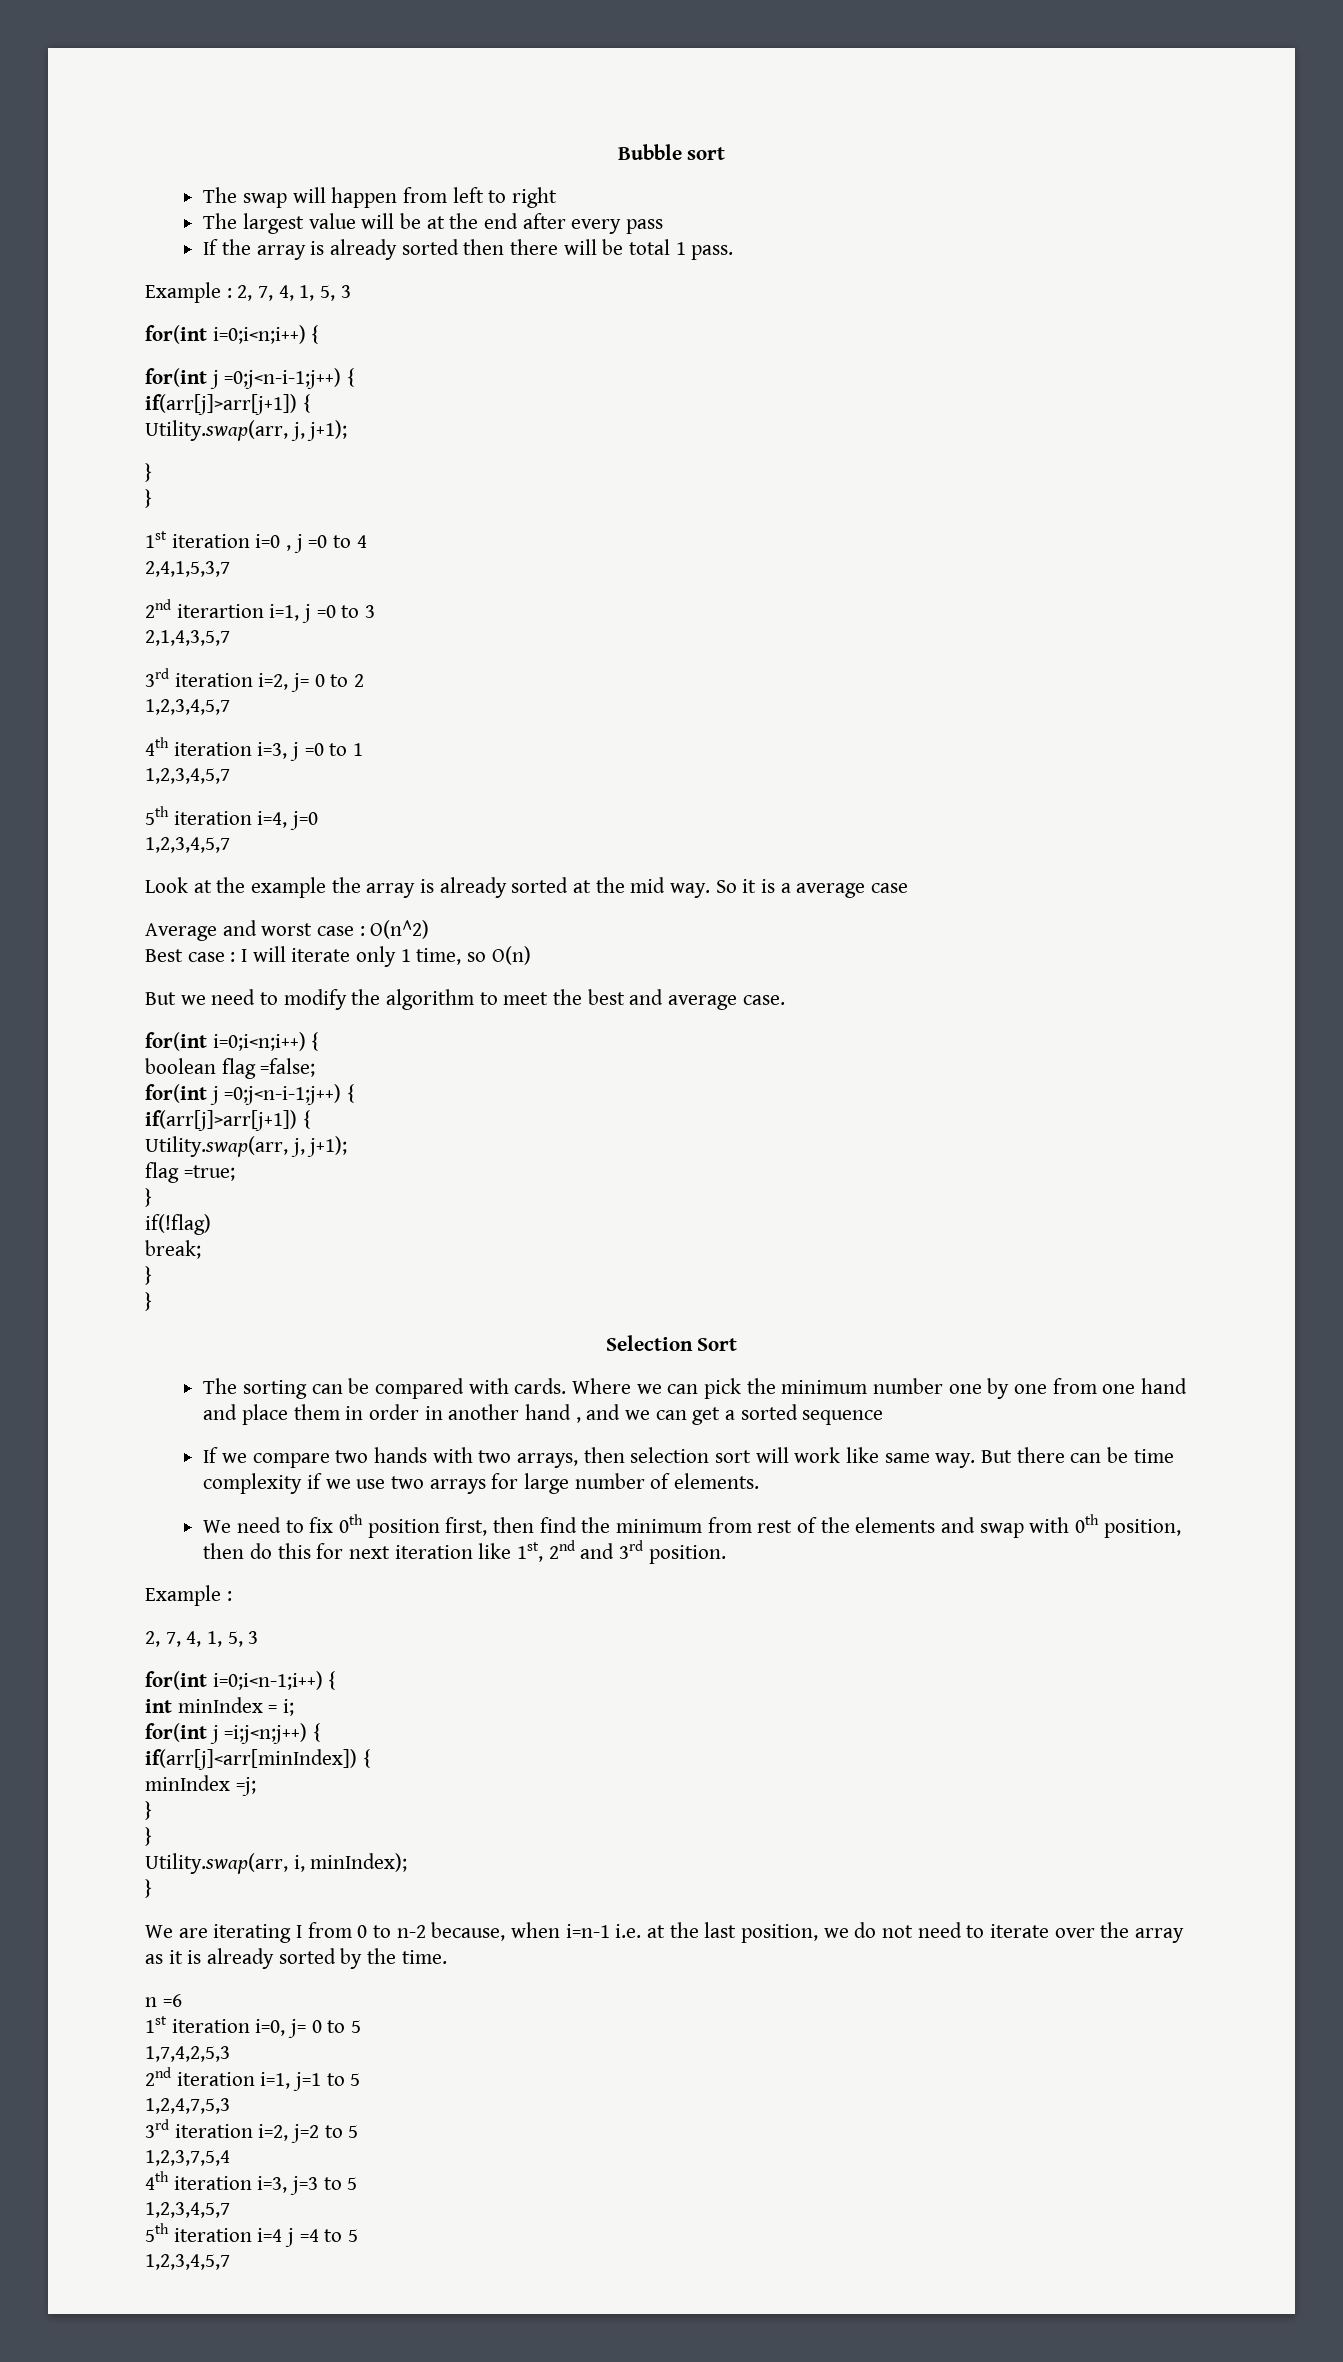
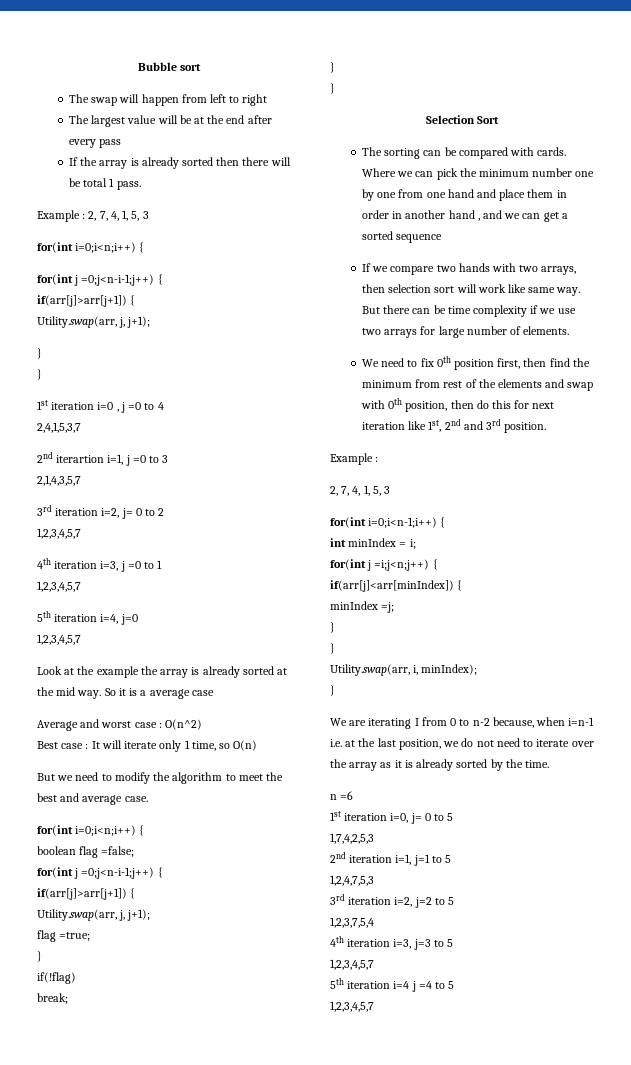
[241,949,248,962] I -> [91,741,100,749] It

